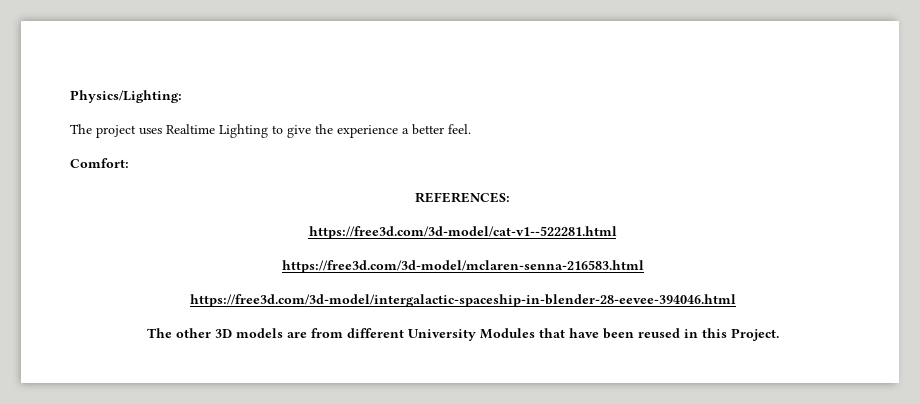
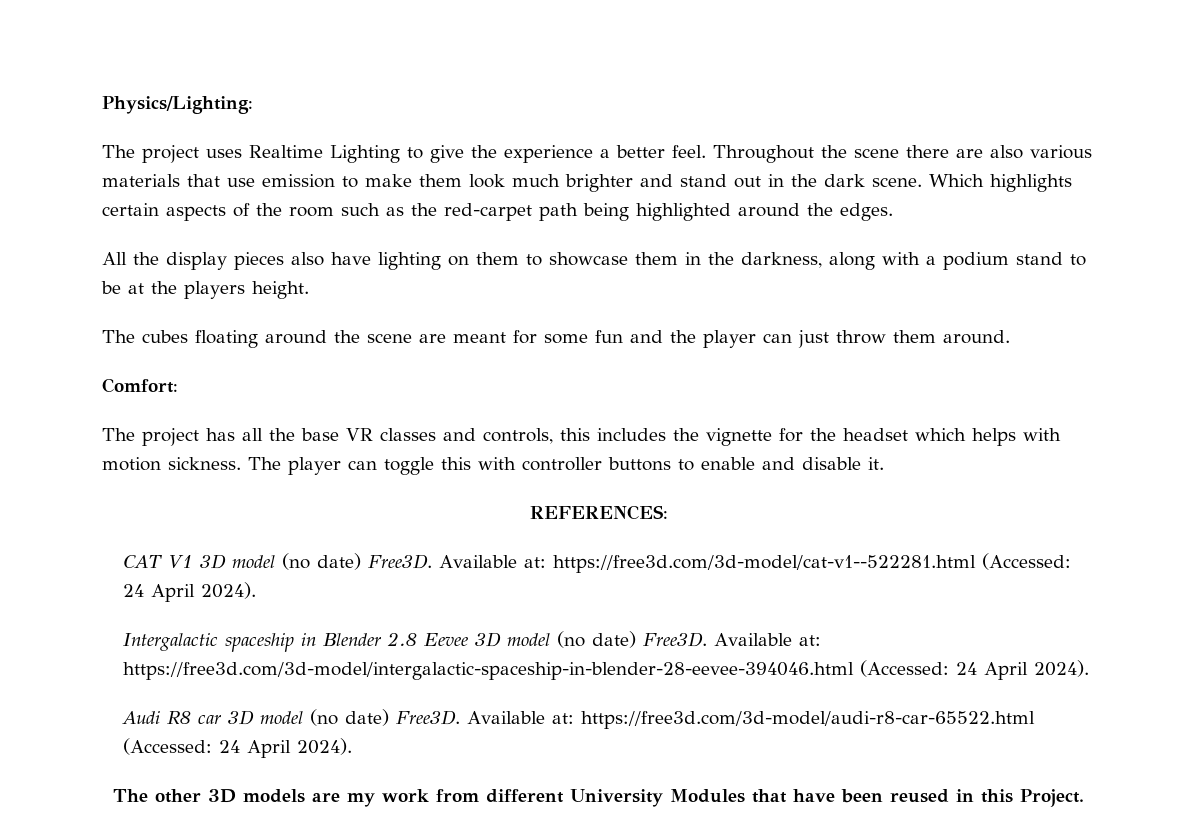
[70,158,129,168] [415,192,510,203] [308,226,617,239] [281,260,644,273] [189,294,736,307] // Comfort: // REFERENCES: // https://free3d.com/3d-model/cat-v1--522281.html // https://free3d.com/3d-model/mclaren-senna-216583.html // https://free3d.com/3d-model/intergalactic-spaceship-in-blender-28-eevee-394046.html -> [713,145,1092,163] [102,174,1072,192] [102,203,893,221] [102,252,1086,270] [101,281,309,299] [102,330,1010,348] [102,378,178,393] [102,428,1061,446] [102,457,884,475] [529,505,668,520] [123,553,1072,573] [123,582,257,602] [123,631,822,652] [123,660,1090,680] [122,709,1036,729] [123,738,353,758] Throughout the scene there are also various materials that use emission to make them look much brighter and stand out in the dark scene. Which highlights certain aspects of the room such as the red-carpet path being highlighted around the edges. // All the display pieces also have lighting on them to showcase them in the darkness, along with a podium stand to be at the players height. // The cubes floating around the scene are meant for some fun and the player can just throw them around. // Comfort: // The project has all the base VR classes and controls, this includes the vignette for the headset which helps with motion sickness. The player can toggle this with controller buttons to enable and disable it. // REFERENCES: // CAT V1 3D model (no date) Free3D. Available at: https://free3d.com/3d-model/cat-v1--522281.html (Accessed: 24 April 2024). // Intergalactic spaceship in Blender 2.8 Eevee 3D model (no date) Free3D. Available at: https://free3d.com/3d-model/intergalactic-spaceship-in-blender-28-eevee-394046.html (Accessed: 24 April 2024). // Audi R8 car 3D model (no date) Free3D. Available at: https://free3d.com/3d-model/audi-r8-car-65522.html (Accessed: 24 April 2024).
(307, 335) none -> [347,789,429,807] my work

